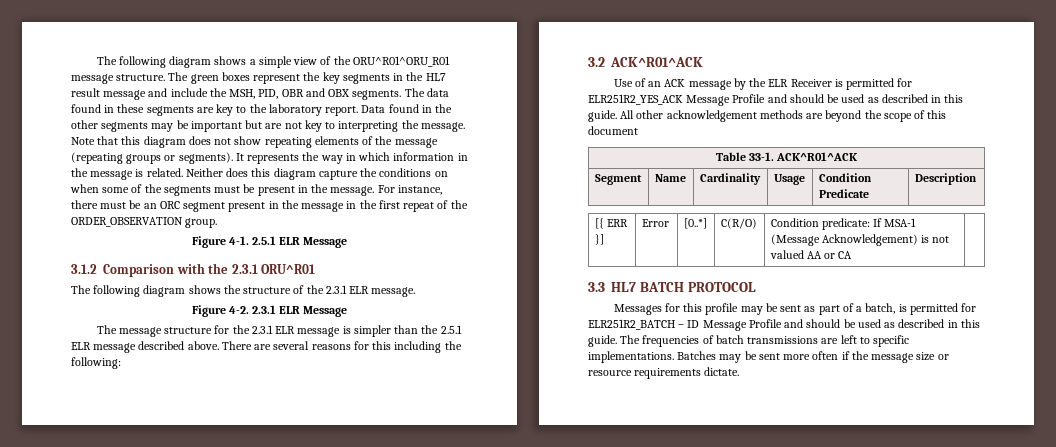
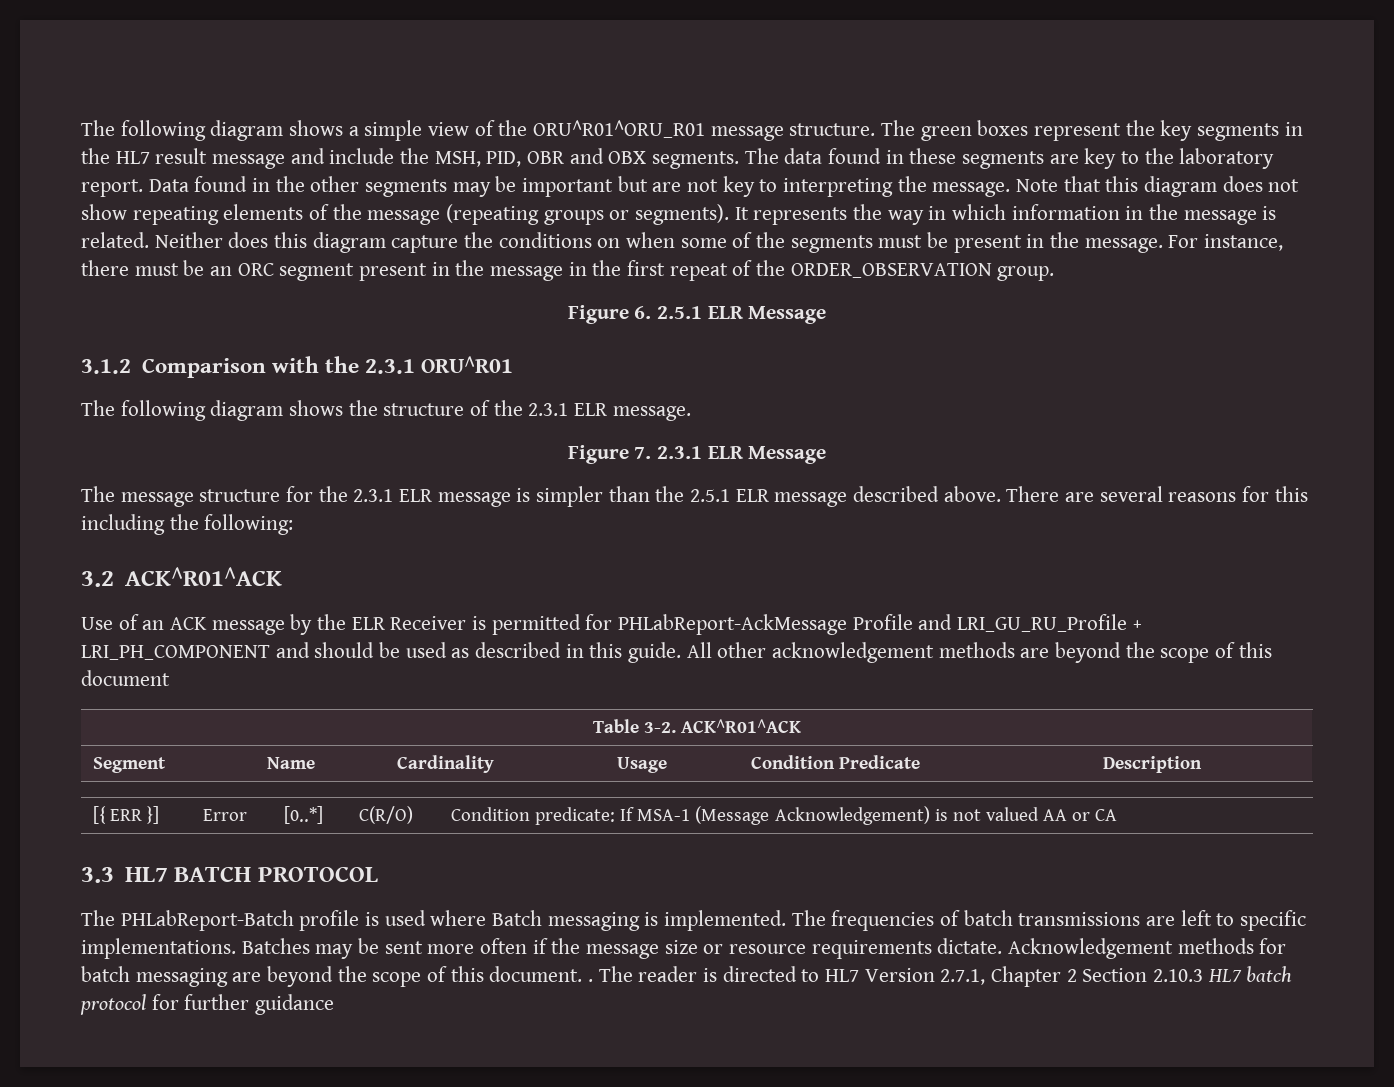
[228,236,249,245] 4-1. -> [634,306,652,319] 6.
[228,306,249,314] 4-2. -> [634,447,652,459] 7.
[588,94,766,106] ELR251R2_YES_ACK Message Profile -> [618,614,1142,635] [81,645,270,660] PHLabReport-AckMessage Profile and LRI_GU_RU_Profile + LRI_PH_COMPONENT
[749,152,774,161] 33-1. -> [644,722,676,733] 3-2.
[613,303,977,315] [588,319,980,331] [588,335,617,347] Messages for this profile may be sent as part of a batch, is permitted for ELR251R2_BATCH – ID Message Profile and should be used as described in this guide. -> [81,910,787,931] The PHLabReport-Batch profile is used where Batch messaging is implemented.
(740, 371) none -> [1008,938,1287,959] [81,966,1293,987] [80,994,335,1015] Acknowledgement methods for batch messaging are beyond the scope of this document. . The reader is directed to HL7 Version 2.7.1, Chapter 2 Section 2.10.3 HL7 batch protocol for further guidance

